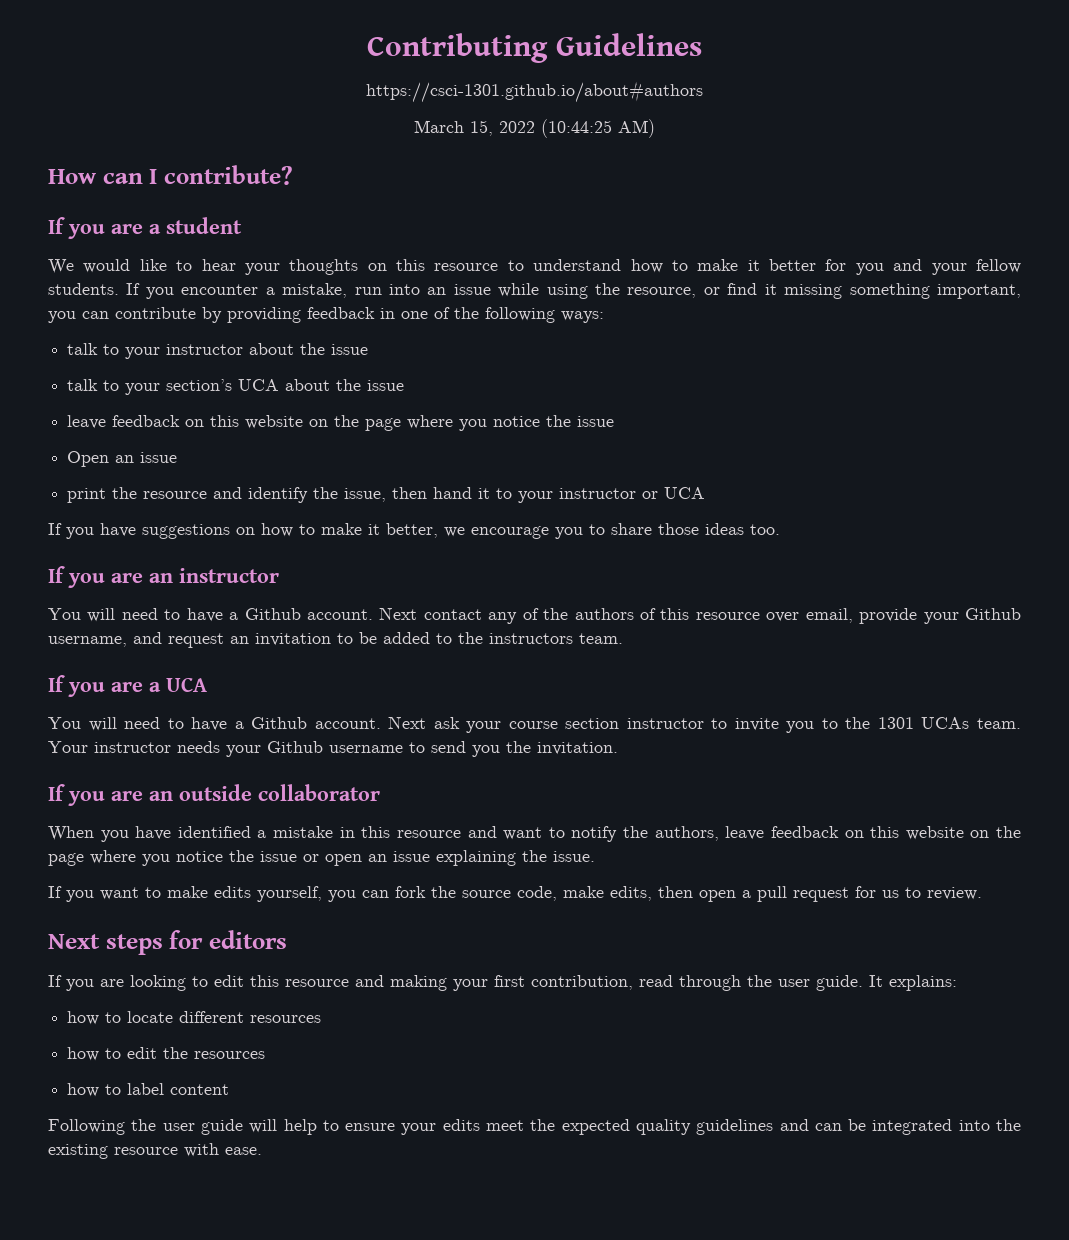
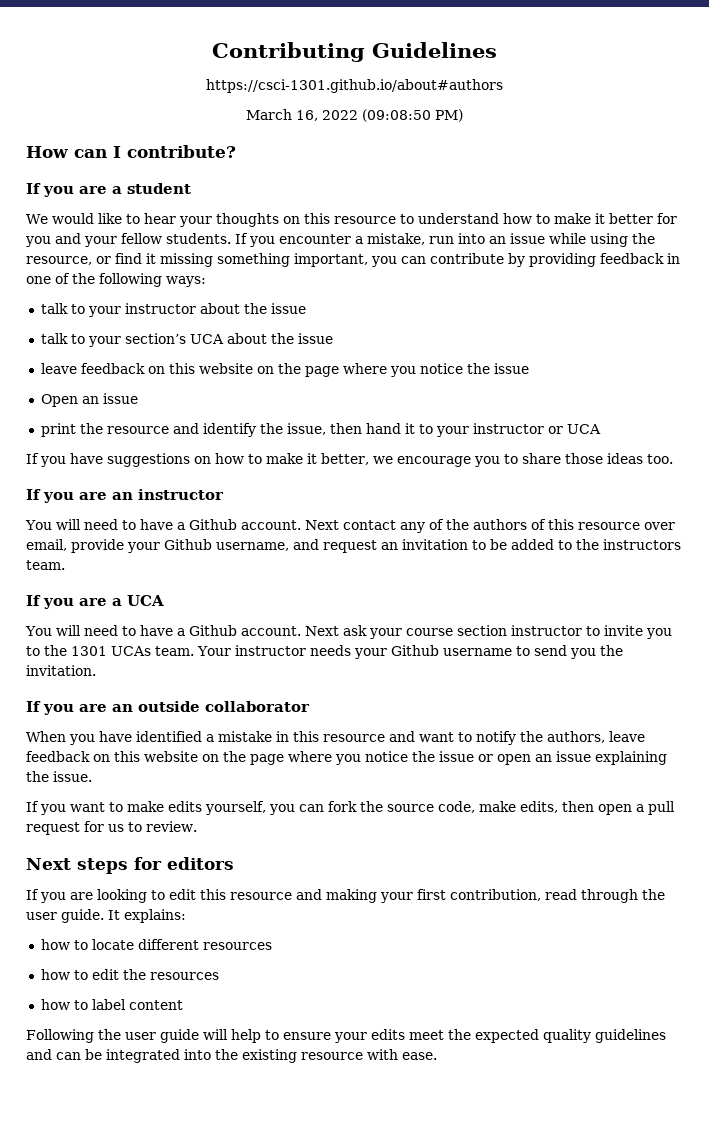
[470,119,655,138] 15, 2022 (10:44:25 AM) -> [296,109,463,122] 16, 2022 (09:08:50 PM)

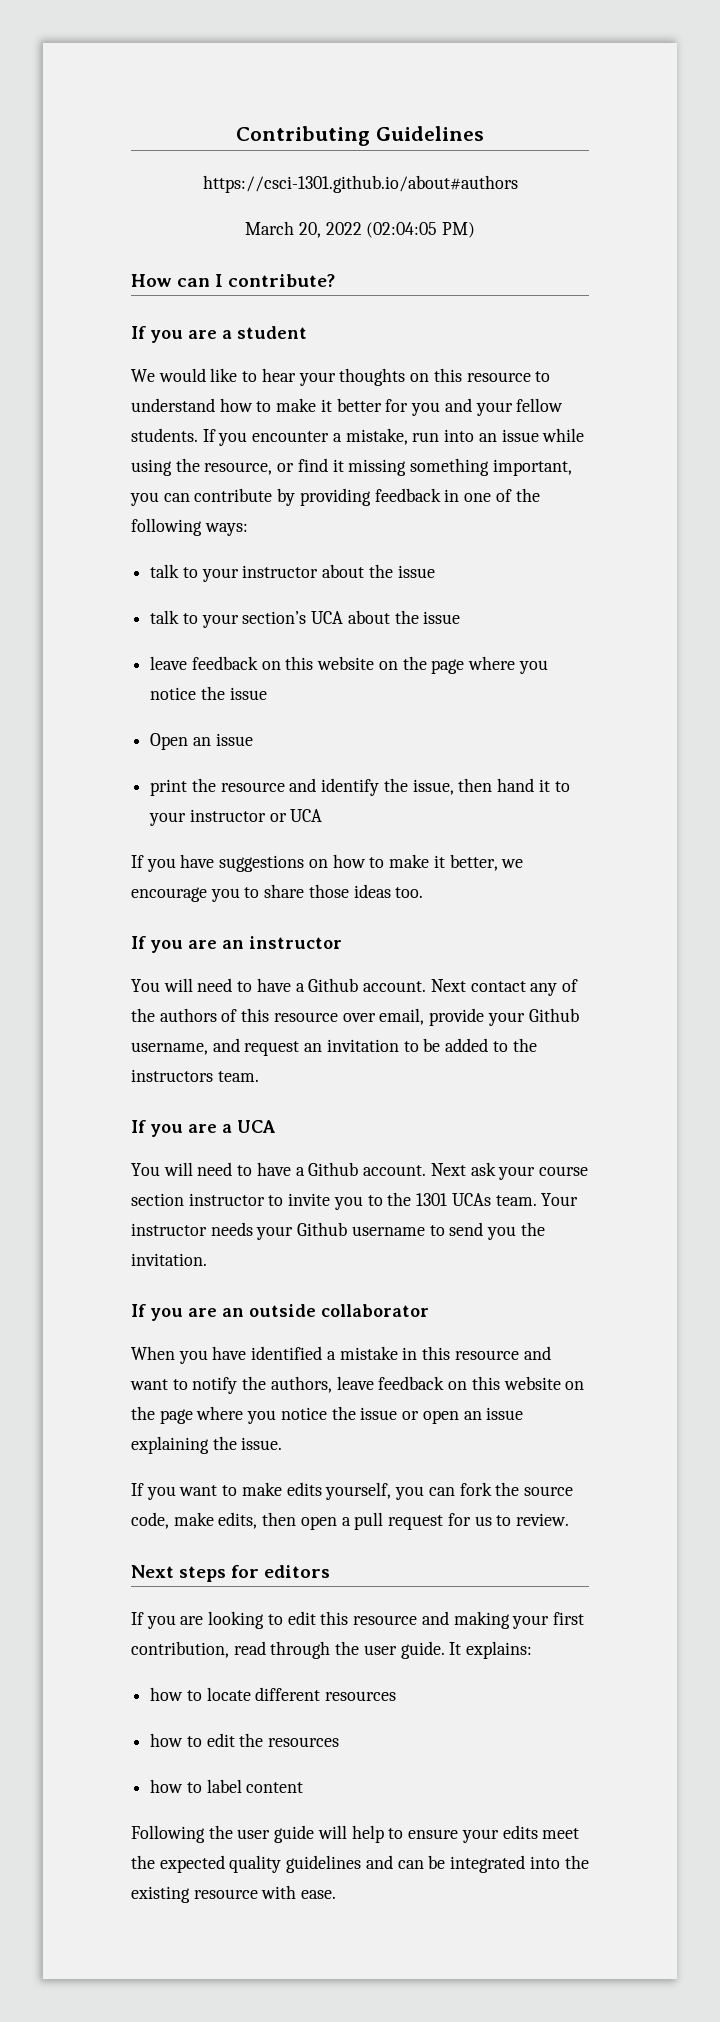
[296,109,431,122] 16, 2022 (09:08:50 -> [298,222,438,238] 20, 2022 (02:04:05

